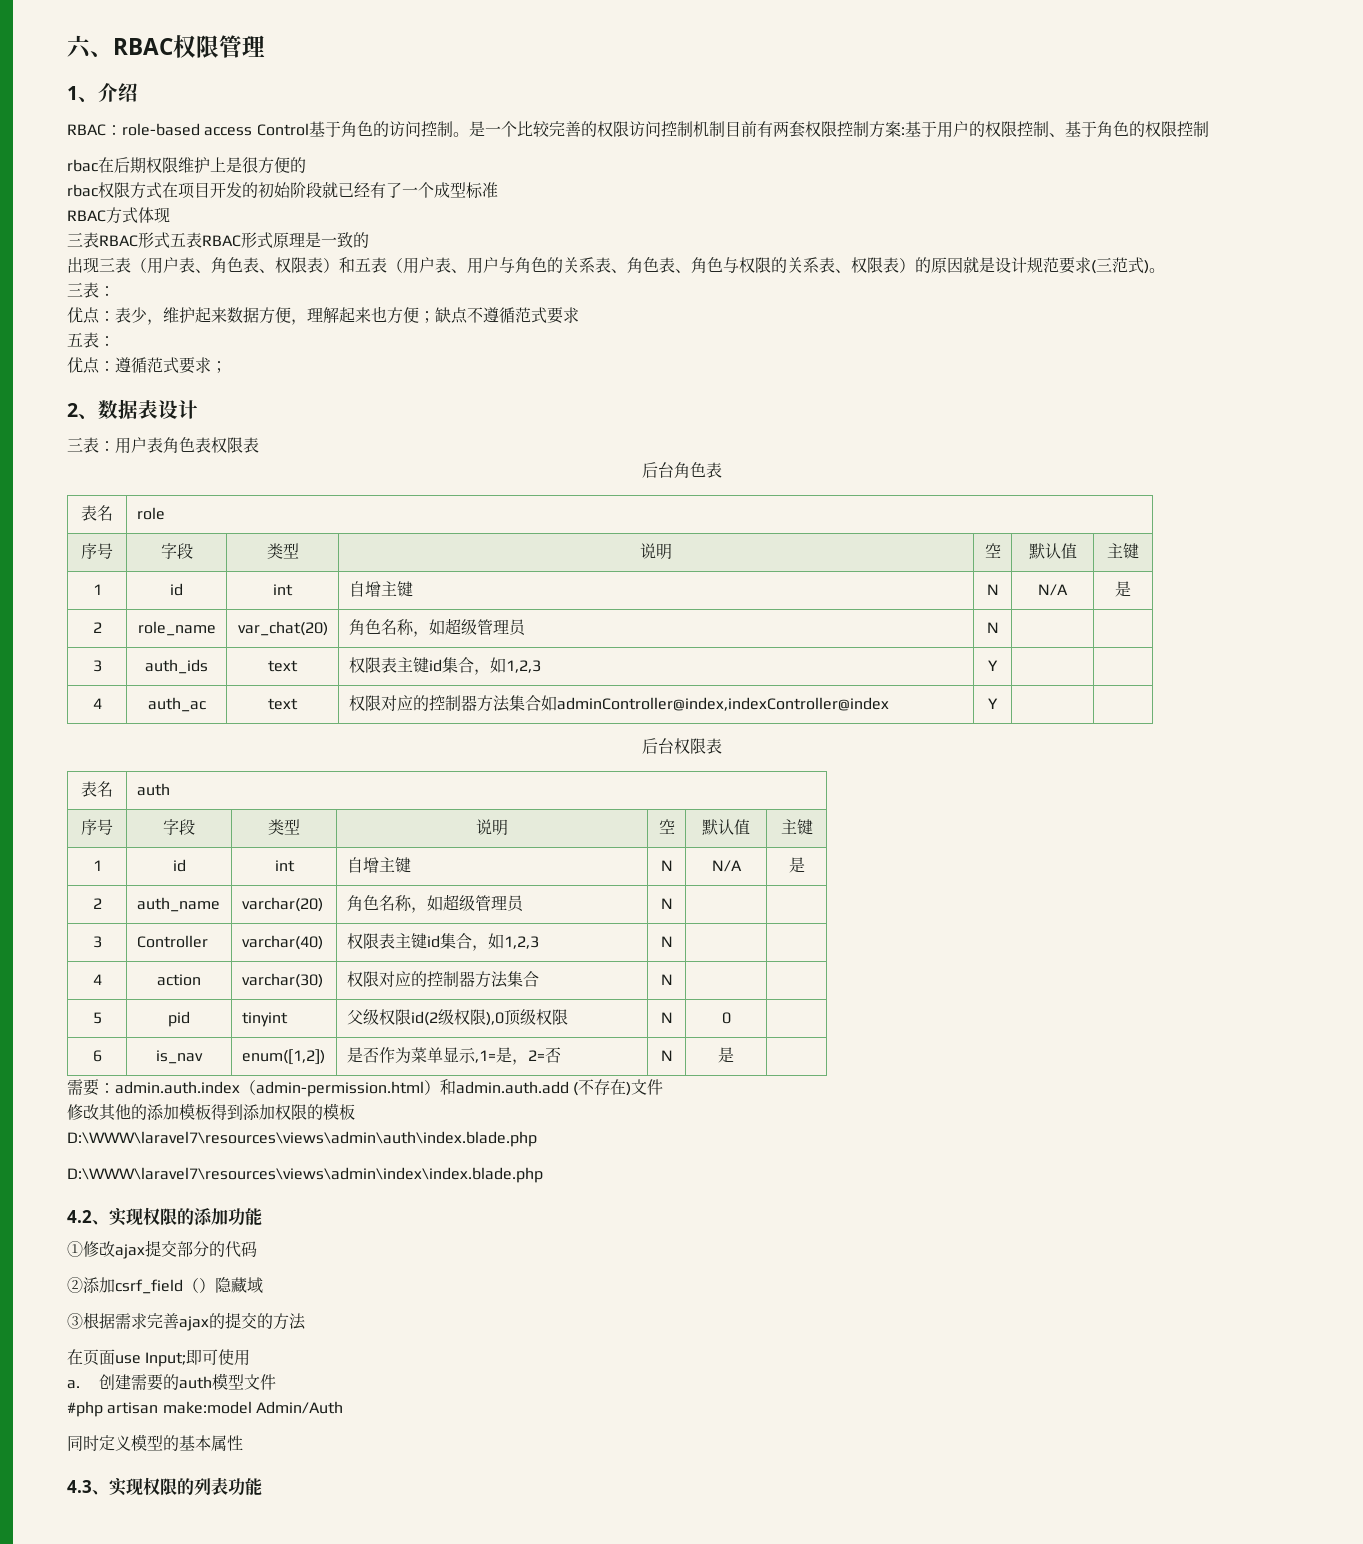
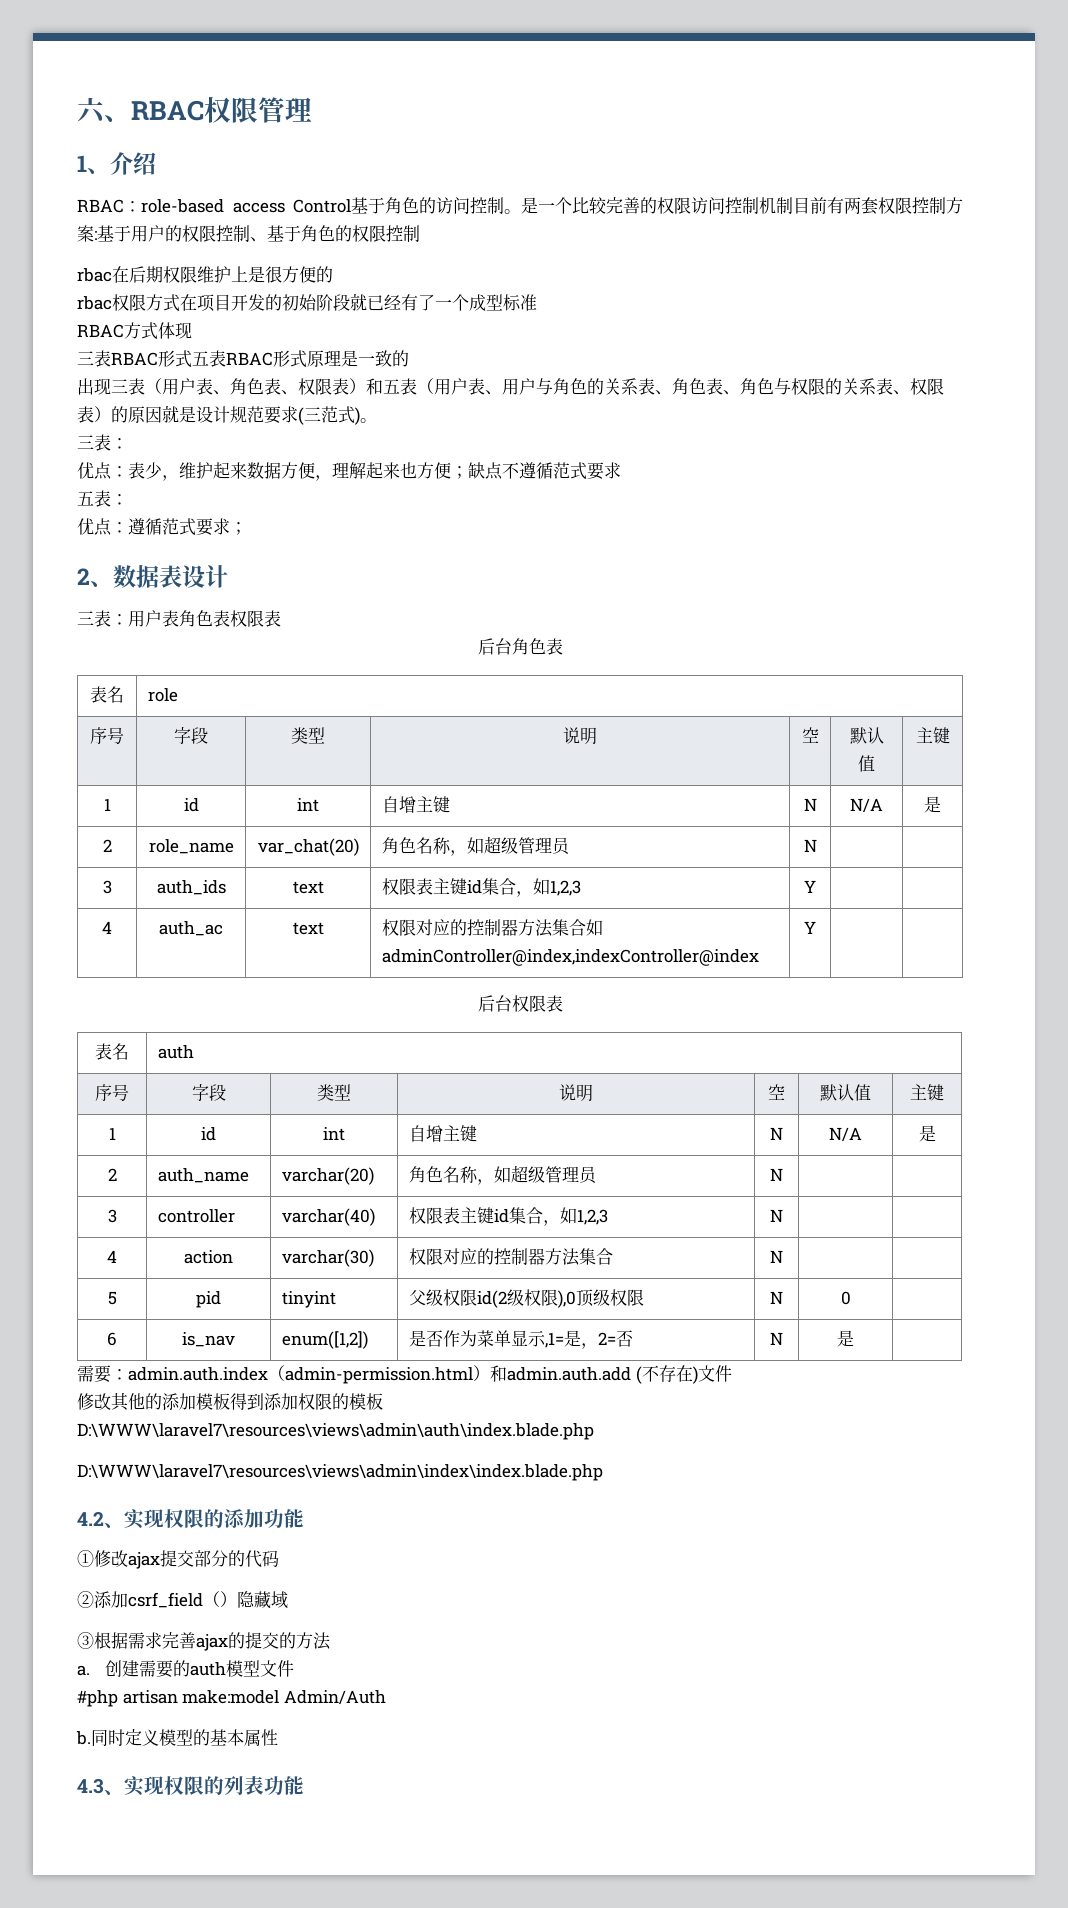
[136,935,208,948] Controller -> [157,1209,235,1223] controller
[67,1349,251,1367] // 在页面use Input;即可使用 -> (331, 1641) none
(343, 1407) none -> [76,1731,91,1745] b.

